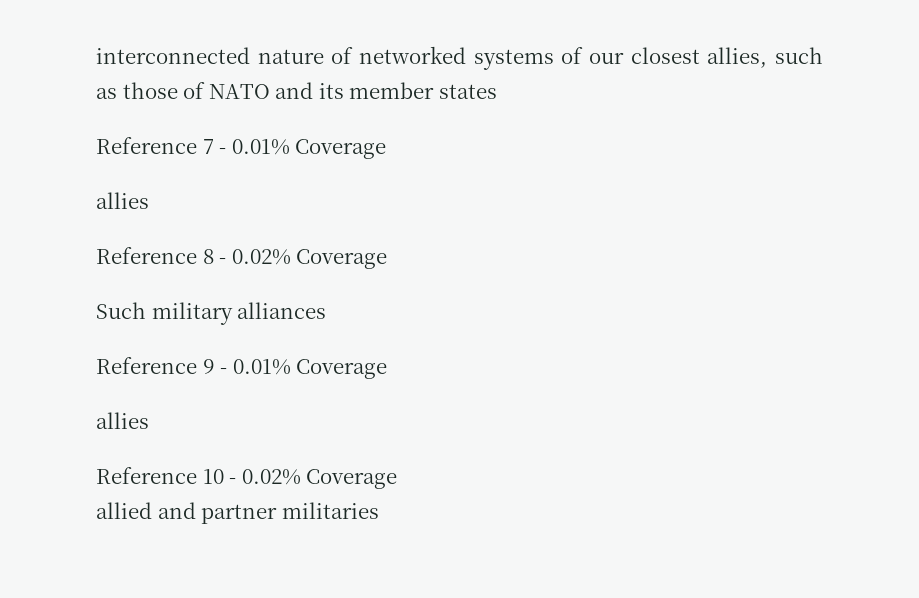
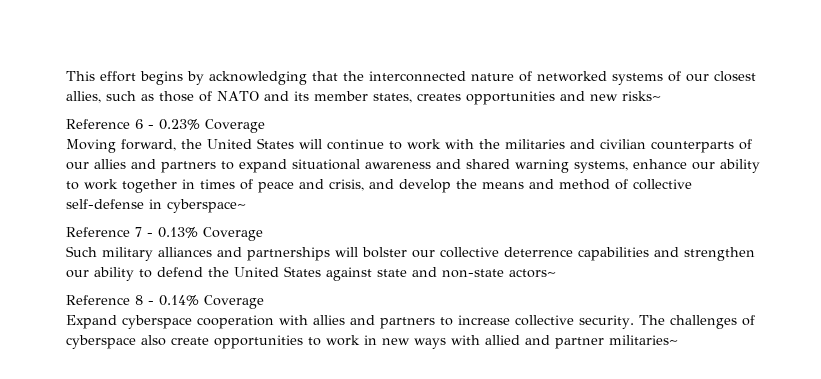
(96, 55) none -> [66,71,364,85] This effort begins by acknowledging that the
[438,84,497,99] [96,137,387,159] [96,192,149,209] [96,247,388,269] [96,302,327,325] [96,357,388,379] [96,412,149,429] [96,467,398,489] states // Reference 7 - 0.01% Coverage // allies // Reference 8 - 0.02% Coverage // Such military alliances // Reference 9 - 0.01% Coverage // allies // Reference 10 - 0.02% Coverage // -> [372,91,661,105] [66,119,265,133] [66,138,752,153] [66,159,760,173] [66,179,692,193] [66,199,246,213] [66,227,263,241] [66,246,755,261] [66,266,556,281] [66,295,264,309] [66,315,755,329] [66,335,480,349] states, creates opportunities and new risks~ // Reference 6 - 0.23% Coverage // Moving forward, the United States will continue to work with the militaries and civilian counterparts of our allies and partners to expand situational awareness and shared warning systems, enhance our ability to work together in times of peace and crisis, and develop the means and method of collective self-defense in cyberspace~ // Reference 7 - 0.13% Coverage // Such military alliances and partnerships will bolster our collective deterrence capabilities and strengthen our ability to defend the United States against state and non-state actors~ // Reference 8 - 0.14% Coverage // Expand cyberspace cooperation with allies and partners to increase collective security. The challenges of cyberspace also create opportunities to work in new ways with
[281,502,379,519] militaries -> [609,335,678,345] militaries~

